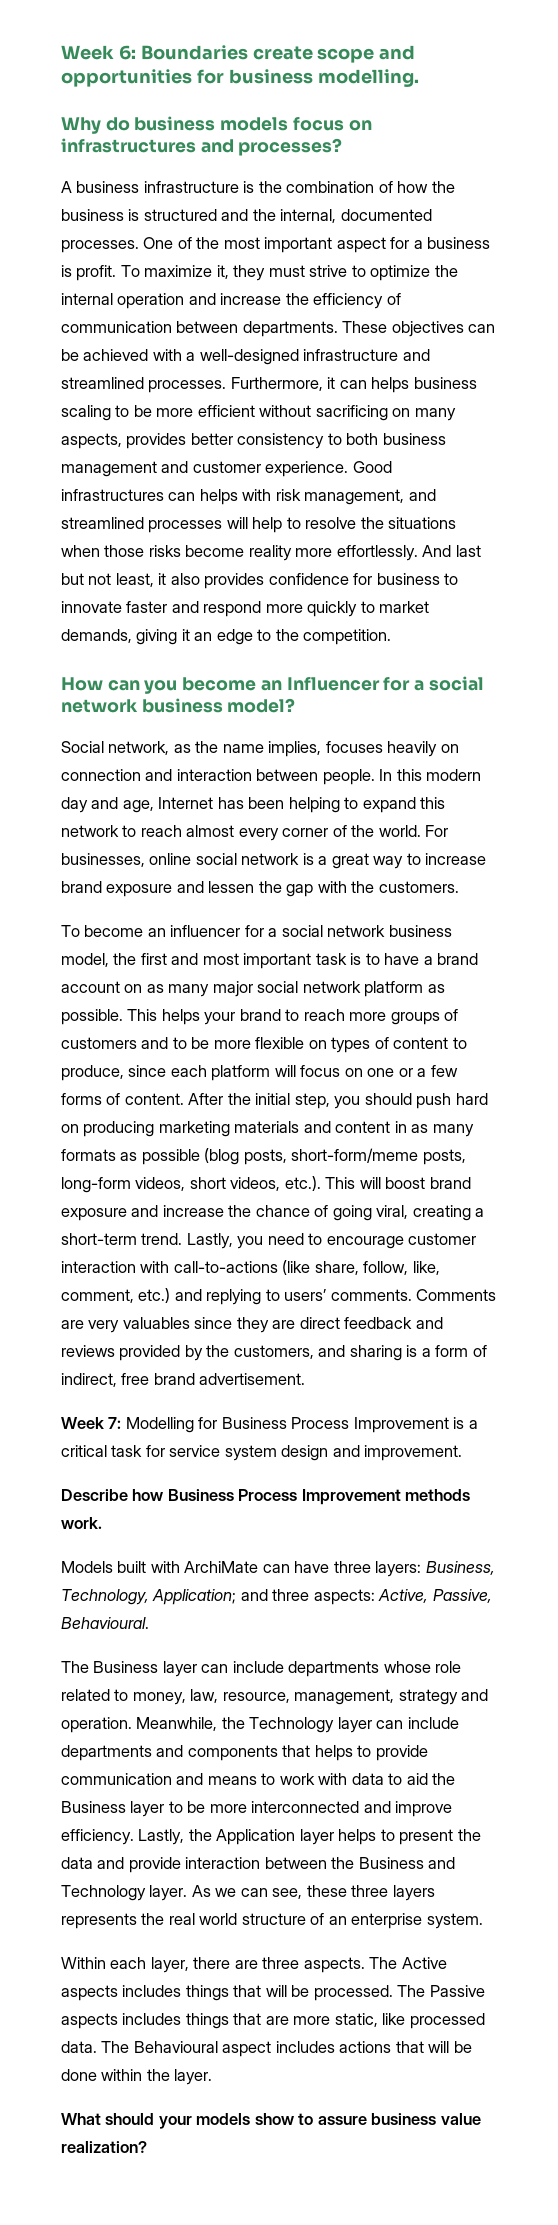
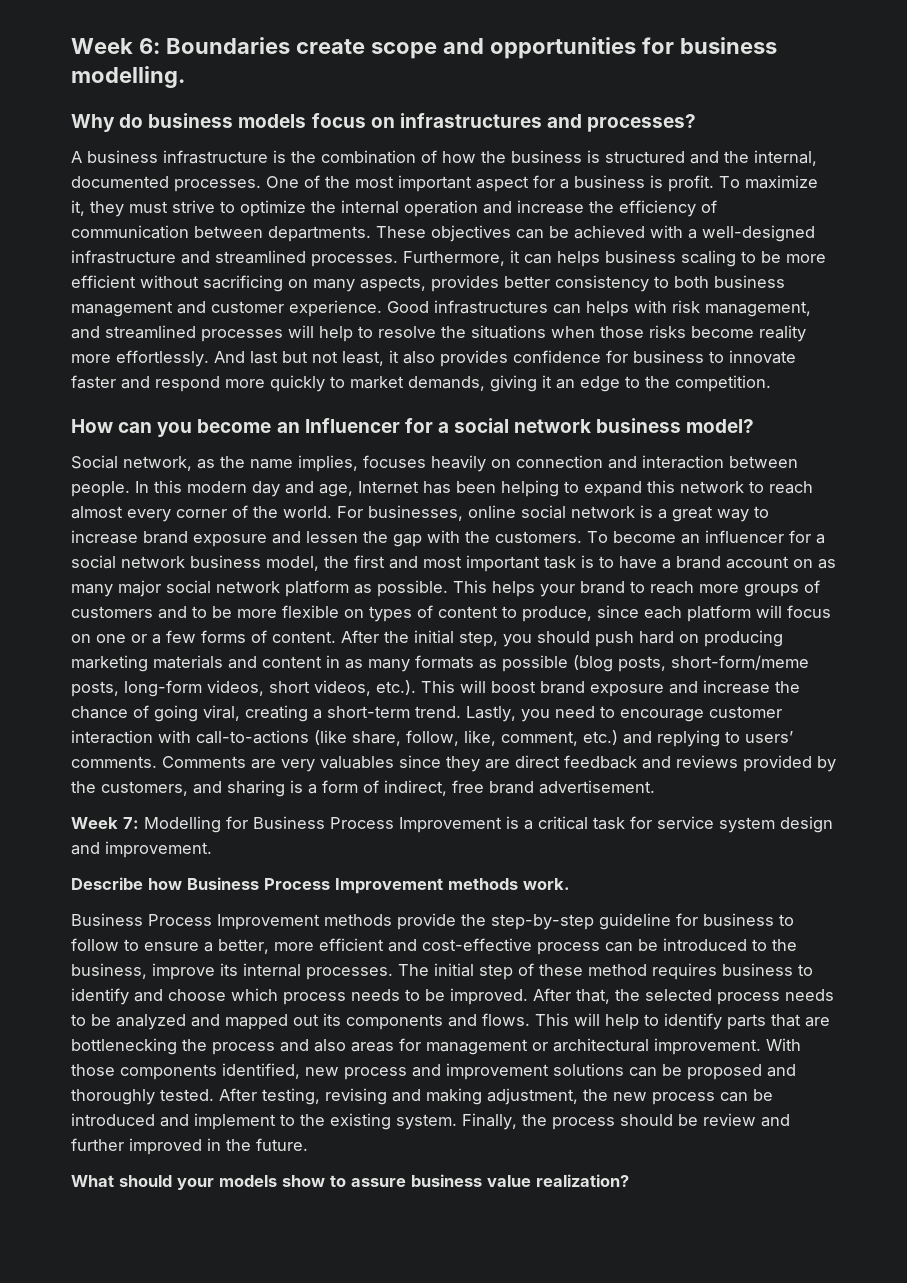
(459, 887) // -> (582, 537) none
[61,1561,495,1577] [61,1589,492,1605] [61,1617,149,1629] [61,1661,462,1677] [61,1689,489,1705] [61,1717,459,1733] [61,1745,428,1761] [61,1773,456,1785] [61,1801,453,1817] [61,1829,481,1845] [61,1857,456,1873] [61,1885,435,1901] [61,1913,483,1929] [61,1957,447,1973] [61,1985,485,2001] [61,2013,485,2029] [61,2041,472,2057] [61,2069,213,2085] Models built with ArchiMate can have three layers: Business, Technology, Application; and three aspects: Active, Passive, Behavioural. // The Business layer can include departments whose role related to money, law, resource, management, strategy and operation. Meanwhile, the Technology layer can include departments and components that helps to provide communication and means to work with data to aid the Business layer to be more interconnected and improve efficiency. Lastly, the Application layer helps to present the data and provide interaction between the Business and Technology layer. As we can see, these three layers represents the real world structure of an enterprise system. // Within each layer, there are three aspects. The Active aspects includes things that will be processed. The Passive aspects includes things that are more static, like processed data. The Behavioural aspect includes actions that will be done within the layer. -> [71,913,794,930] [71,938,797,955] [71,963,813,980] [71,988,834,1005] [71,1013,830,1030] [71,1038,801,1055] [71,1063,796,1080] [71,1088,773,1105] [71,1113,790,1130] [71,1138,308,1155] Business Process Improvement methods provide the step-by-step guideline for business to follow to ensure a better, more efficient and cost-effective process can be introduced to the business, improve its internal processes. The initial step of these method requires business to identify and choose which process needs to be improved. After that, the selected process needs to be analyzed and mapped out its components and flows. This will help to identify parts that are bottlenecking the process and also areas for management or architectural improvement. With those components identified, new process and improvement solutions can be proposed and thoroughly tested. After testing, revising and making adjustment, the new process can be introduced and implement to the existing system. Finally, the process should be review and further improved in the future.

